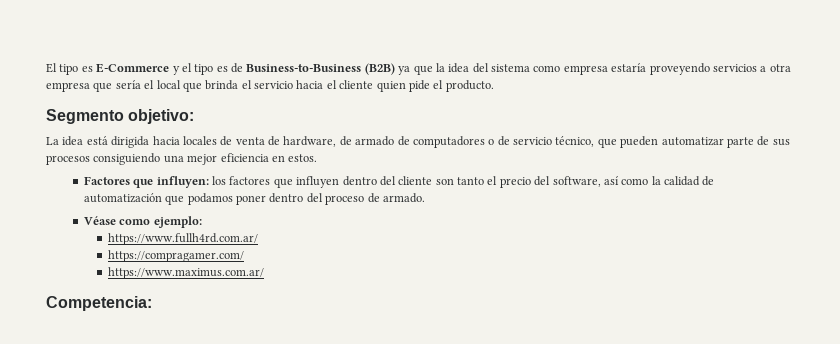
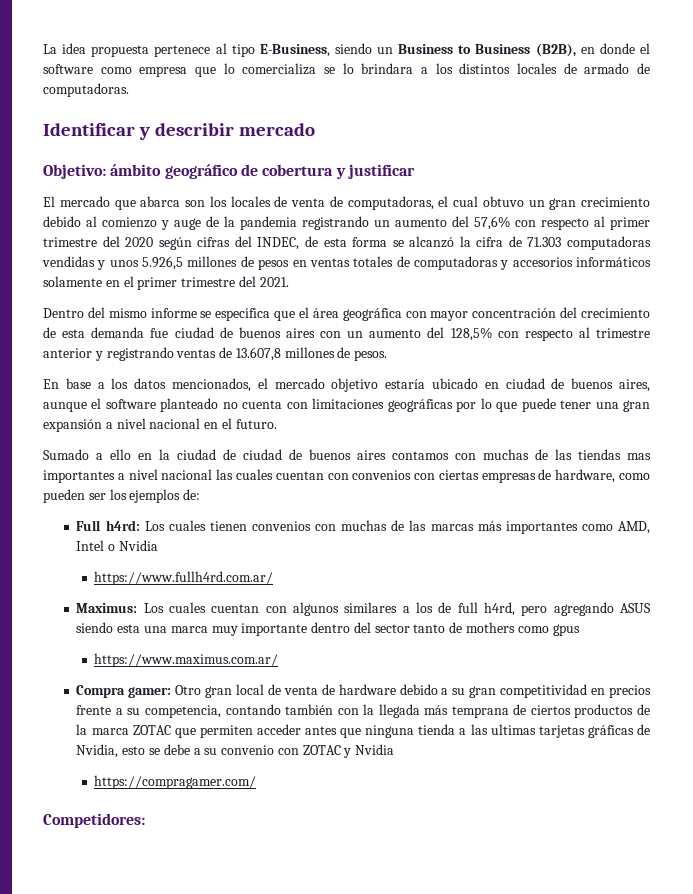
[46,63,791,75] [46,80,494,92] [46,109,195,124] [46,136,790,148] [46,153,318,165] [83,176,715,188] [83,193,425,205] [83,216,202,228] [108,233,259,245] [108,250,245,262] [108,267,265,279] [46,296,152,311] El tipo es E-Commerce y el tipo es de Business-to-Business (B2B) ya que la idea del sistema como empresa estaría proveyendo servicios a otra empresa que sería el local que brinda el servicio hacia el cliente quien pide el producto. // Segmento objetivo: // La idea está dirigida hacia locales de venta de hardware, de armado de computadores o de servicio técnico, que pueden automatizar parte de sus procesos consiguiendo una mejor eficiencia en estos. // Factores que influyen: los factores que influyen dentro del cliente son tanto el precio del software, así como la calidad de automatización que podamos poner dentro del proceso de armado. // Véase como ejemplo: // https://www.fullh4rd.com.ar/ // https://compragamer.com/ // https://www.maximus.com.ar/ // Competencia: -> [43,43,650,57] [43,63,650,77] [43,83,129,97] [43,123,316,140] [43,164,415,179] [43,196,650,210] [43,216,650,230] [43,236,651,250] [42,256,651,270] [43,276,289,290] [43,307,650,321] [43,327,650,341] [43,347,388,361] [43,378,650,392] [43,398,650,412] [43,418,277,432] [43,449,651,460] [43,469,650,483] [43,489,201,503] [76,520,650,534] [76,540,158,551] [94,571,274,585] [76,602,651,616] [76,622,580,636] [94,653,279,667] [76,684,652,698] [76,704,650,718] [76,724,650,738] [76,744,395,758] [94,775,257,789] [43,813,145,828] La idea propuesta pertenece al tipo E-Business, siendo un Business to Business (B2B), en donde el software como empresa que lo comercializa se lo brindara a los distintos locales de armado de computadoras. // Identificar y describir mercado // Objetivo: ámbito geográfico de cobertura y justificar // El mercado que abarca son los locales de venta de computadoras, el cual obtuvo un gran crecimiento debido al comienzo y auge de la pandemia registrando un aumento del 57,6% con respecto al primer trimestre del 2020 según cifras del INDEC, de esta forma se alcanzó la cifra de 71.303 computadoras vendidas y unos 5.926,5 millones de pesos en ventas totales de computadoras y accesorios informáticos solamente en el primer trimestre del 2021. // Dentro del mismo informe se especifica que el área geográfica con mayor concentración del crecimiento de esta demanda fue ciudad de buenos aires con un aumento del 128,5% con respecto al trimestre anterior y registrando ventas de 13.607,8 millones de pesos. // En base a los datos mencionados, el mercado objetivo estaría ubicado en ciudad de buenos aires, aunque el software planteado no cuenta con limitaciones geográficas por lo que puede tener una gran expansión a nivel nacional en el futuro. // Sumado a ello en la ciudad de ciudad de buenos aires contamos con muchas de las tiendas mas importantes a nivel nacional las cuales cuentan con convenios con ciertas empresas de hardware, como pueden ser los ejemplos de: // Full h4rd: Los cuales tienen convenios con muchas de las marcas más importantes como AMD, Intel o Nvidia // https://www.fullh4rd.com.ar/ // Maximus: Los cuales cuentan con algunos similares a los de full h4rd, pero agregando ASUS siendo esta una marca muy importante dentro del sector tanto de mothers como gpus // https://www.maximus.com.ar/ // Compra gamer: Otro gran local de venta de hardware debido a su gran competitividad en precios frente a su competencia, contando también con la llegada más temprana de ciertos productos de la marca ZOTAC que permiten acceder antes que ninguna tienda a las ultimas tarjetas gráficas de Nvidia, esto se debe a su convenio con ZOTAC y Nvidia // https://compragamer.com/ // Competidores:

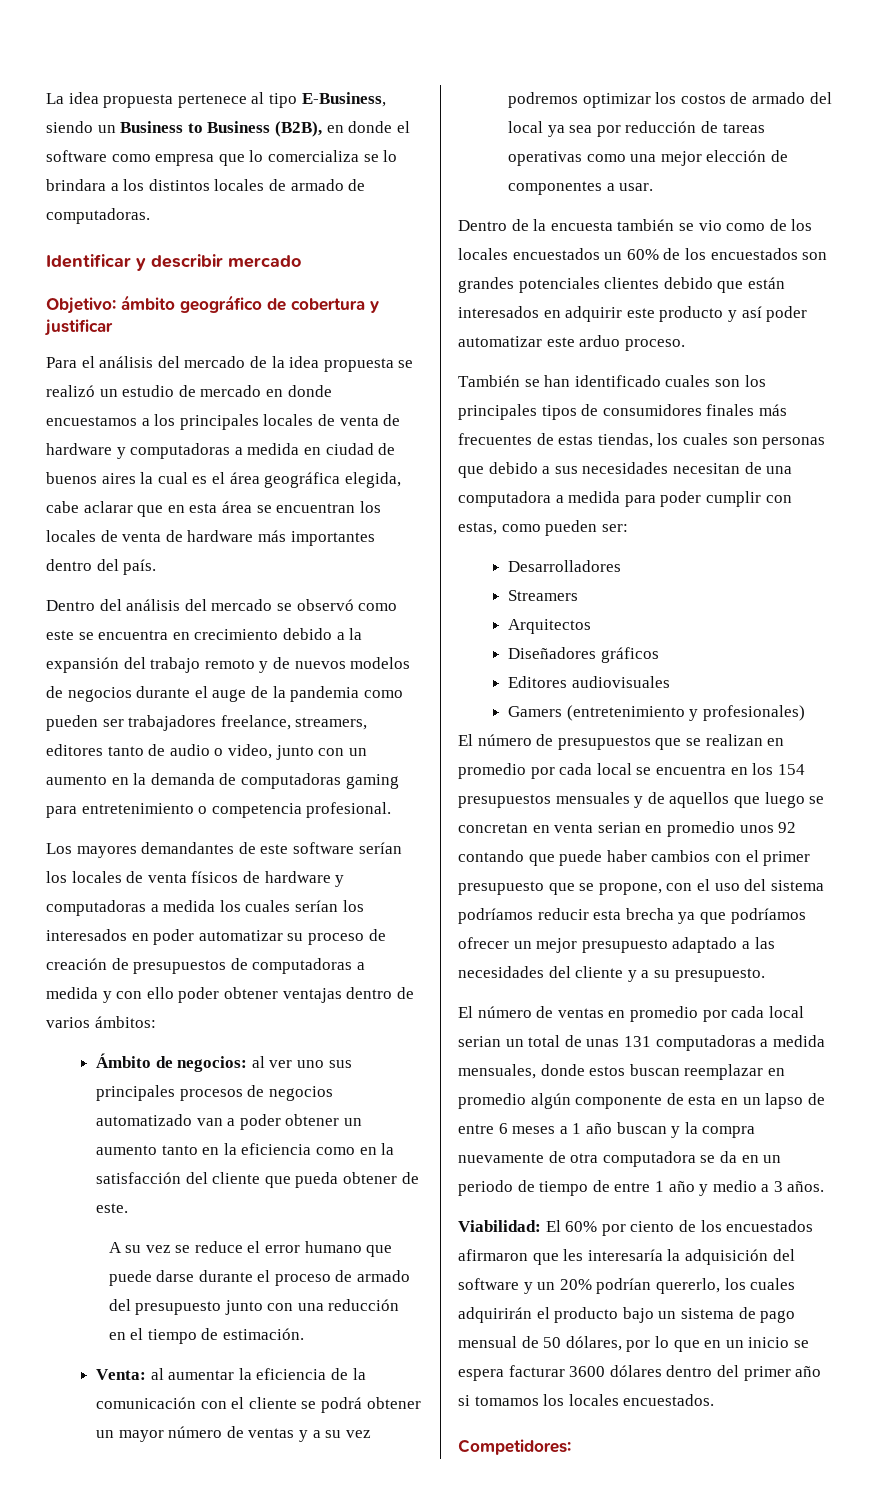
[43,196,205,210] El mercado que abarca son -> [46,356,414,372] [46,385,332,397] [46,414,401,430] [46,443,396,459] [46,472,401,488] [46,501,356,517] Para el análisis del mercado de la idea propuesta se realizó un estudio de mercado en donde encuestamos a los principales locales de venta de hardware y computadoras a medida en ciudad de buenos aires la cual es el área geográfica elegida, cabe aclarar que en esta área se encuentran
[347,196,650,210] [43,216,650,230] [43,236,651,250] [42,256,651,270] [43,276,289,290] [43,307,650,321] [43,327,650,341] [43,347,388,361] [43,378,650,392] [43,398,650,412] [43,418,277,432] [43,449,651,460] [43,469,650,483] [43,489,201,503] [76,520,650,534] [76,540,158,551] [94,571,274,585] [76,602,651,616] [76,622,580,636] [94,653,279,667] [76,684,652,698] [76,704,650,718] [76,724,650,738] [76,744,395,758] [94,775,257,789] computadoras, el cual obtuvo un gran crecimiento debido al comienzo y auge de la pandemia registrando un aumento del 57,6% con respecto al primer trimestre del 2020 según cifras del INDEC, de esta forma se alcanzó la cifra de 71.303 computadoras vendidas y unos 5.926,5 millones de pesos en ventas totales de computadoras y accesorios informáticos solamente en el primer trimestre del 2021. // Dentro del mismo informe se especifica que el área geográfica con mayor concentración del crecimiento de esta demanda fue ciudad de buenos aires con un aumento del 128,5% con respecto al trimestre anterior y registrando ventas de 13.607,8 millones de pesos. // En base a los datos mencionados, el mercado objetivo estaría ubicado en ciudad de buenos aires, aunque el software planteado no cuenta con limitaciones geográficas por lo que puede tener una gran expansión a nivel nacional en el futuro. // Sumado a ello en la ciudad de ciudad de buenos aires contamos con muchas de las tiendas mas importantes a nivel nacional las cuales cuentan con convenios con ciertas empresas de hardware, como pueden ser los ejemplos de: // Full h4rd: Los cuales tienen convenios con muchas de las marcas más importantes como AMD, Intel o Nvidia // https://www.fullh4rd.com.ar/ // Maximus: Los cuales cuentan con algunos similares a los de full h4rd, pero agregando ASUS siendo esta una marca muy importante dentro del sector tanto de mothers como gpus // https://www.maximus.com.ar/ // Compra gamer: Otro gran local de venta de hardware debido a su gran competitividad en precios frente a su competencia, contando también con la llegada más temprana de ciertos productos de la marca ZOTAC que permiten acceder antes que ninguna tienda a las ultimas tarjetas gráficas de Nvidia, esto se debe a su convenio con ZOTAC y Nvidia // https://compragamer.com/ -> [187,530,375,546] [46,559,157,575] [46,599,398,611] [46,628,363,640] [46,657,411,673] [46,686,403,702] [46,715,368,731] [46,744,367,760] [46,773,399,789] [46,802,392,818] [46,842,402,858] [46,871,345,887] [46,900,364,916] [46,929,386,945] [46,958,365,974] [46,987,414,1003] [46,1016,156,1028] [95,1053,352,1072] [95,1085,333,1101] [95,1114,362,1130] [95,1143,395,1155] [95,1172,419,1188] [95,1203,128,1213] [108,1241,393,1257] [108,1270,411,1286] [108,1299,400,1315] [108,1328,304,1344] [95,1368,366,1380] [95,1397,421,1413] [95,1426,371,1442] [507,92,832,108] [507,121,765,137] [507,150,788,166] [507,181,654,195] [458,219,813,231] [458,248,828,260] [458,277,785,293] [458,306,808,322] [458,335,685,351] [458,375,766,387] [458,404,787,420] [458,433,826,449] [458,462,793,478] [458,491,792,507] [458,520,628,536] [507,560,621,572] [507,590,578,601] [507,619,591,634] [507,647,659,663] [507,676,670,688] [507,705,805,721] [458,734,785,750] [458,763,805,779] [458,792,825,808] [458,821,797,837] [458,850,811,866] [458,879,824,895] [458,908,806,924] [458,937,775,953] [458,966,765,982] [458,1006,804,1022] [458,1035,825,1051] [458,1064,785,1080] [458,1093,825,1109] [458,1122,756,1138] [458,1151,782,1167] [458,1180,825,1196] [458,1220,814,1236] [458,1249,795,1265] [458,1278,796,1294] [458,1307,796,1323] [458,1336,809,1352] [458,1365,822,1381] [458,1394,715,1406] hardware más importantes dentro del país. // Dentro del análisis del mercado se observó como este se encuentra en crecimiento debido a la expansión del trabajo remoto y de nuevos modelos de negocios durante el auge de la pandemia como pueden ser trabajadores freelance, streamers, editores tanto de audio o video, junto con un aumento en la demanda de computadoras gaming para entretenimiento o competencia profesional. // Los mayores demandantes de este software serían los locales de venta físicos de hardware y computadoras a medida los cuales serían los interesados en poder automatizar su proceso de creación de presupuestos de computadoras a medida y con ello poder obtener ventajas dentro de varios ámbitos: // Ámbito de negocios: al ver uno sus principales procesos de negocios automatizado van a poder obtener un aumento tanto en la eficiencia como en la satisfacción del cliente que pueda obtener de este. // A su vez se reduce el error humano que puede darse durante el proceso de armado del presupuesto junto con una reducción en el tiempo de estimación. // Venta: al aumentar la eficiencia de la comunicación con el cliente se podrá obtener un mayor número de ventas y a su vez podremos optimizar los costos de armado del local ya sea por reducción de tareas operativas como una mejor elección de componentes a usar. // Dentro de la encuesta también se vio como de los locales encuestados un 60% de los encuestados son grandes potenciales clientes debido que están interesados en adquirir este producto y así poder automatizar este arduo proceso. // También se han identificado cuales son los principales tipos de consumidores finales más frecuentes de estas tiendas, los cuales son personas que debido a sus necesidades necesitan de una computadora a medida para poder cumplir con estas, como pueden ser: // Desarrolladores // Streamers // Arquitectos // Diseñadores gráficos // Editores audiovisuales // Gamers (entretenimiento y profesionales) // El número de presupuestos que se realizan en promedio por cada local se encuentra en los 154 presupuestos mensuales y de aquellos que luego se concretan en venta serian en promedio unos 92 contando que puede haber cambios con el primer presupuesto que se propone, con el uso del sistema podríamos reducir esta brecha ya que podríamos ofrecer un mejor presupuesto adaptado a las necesidades del cliente y a su presupuesto. // El número de ventas en promedio por cada local serian un total de unas 131 computadoras a medida mensuales, donde estos buscan reemplazar en promedio algún componente de esta en un lapso de entre 6 meses a 1 año buscan y la compra nuevamente de otra computadora se da en un periodo de tiempo de entre 1 año y medio a 3 años. // Viabilidad: El 60% por ciento de los encuestados afirmaron que les interesaría la adquisición del software y un 20% podrían quererlo, los cuales adquirirán el producto bajo un sistema de pago mensual de 50 dólares, por lo que en un inicio se espera facturar 3600 dólares dentro del primer año si tomamos los locales encuestados.

